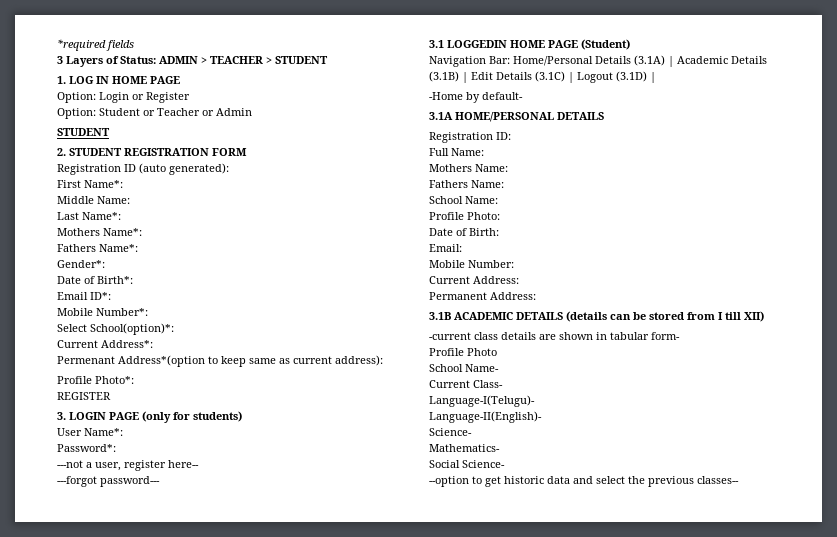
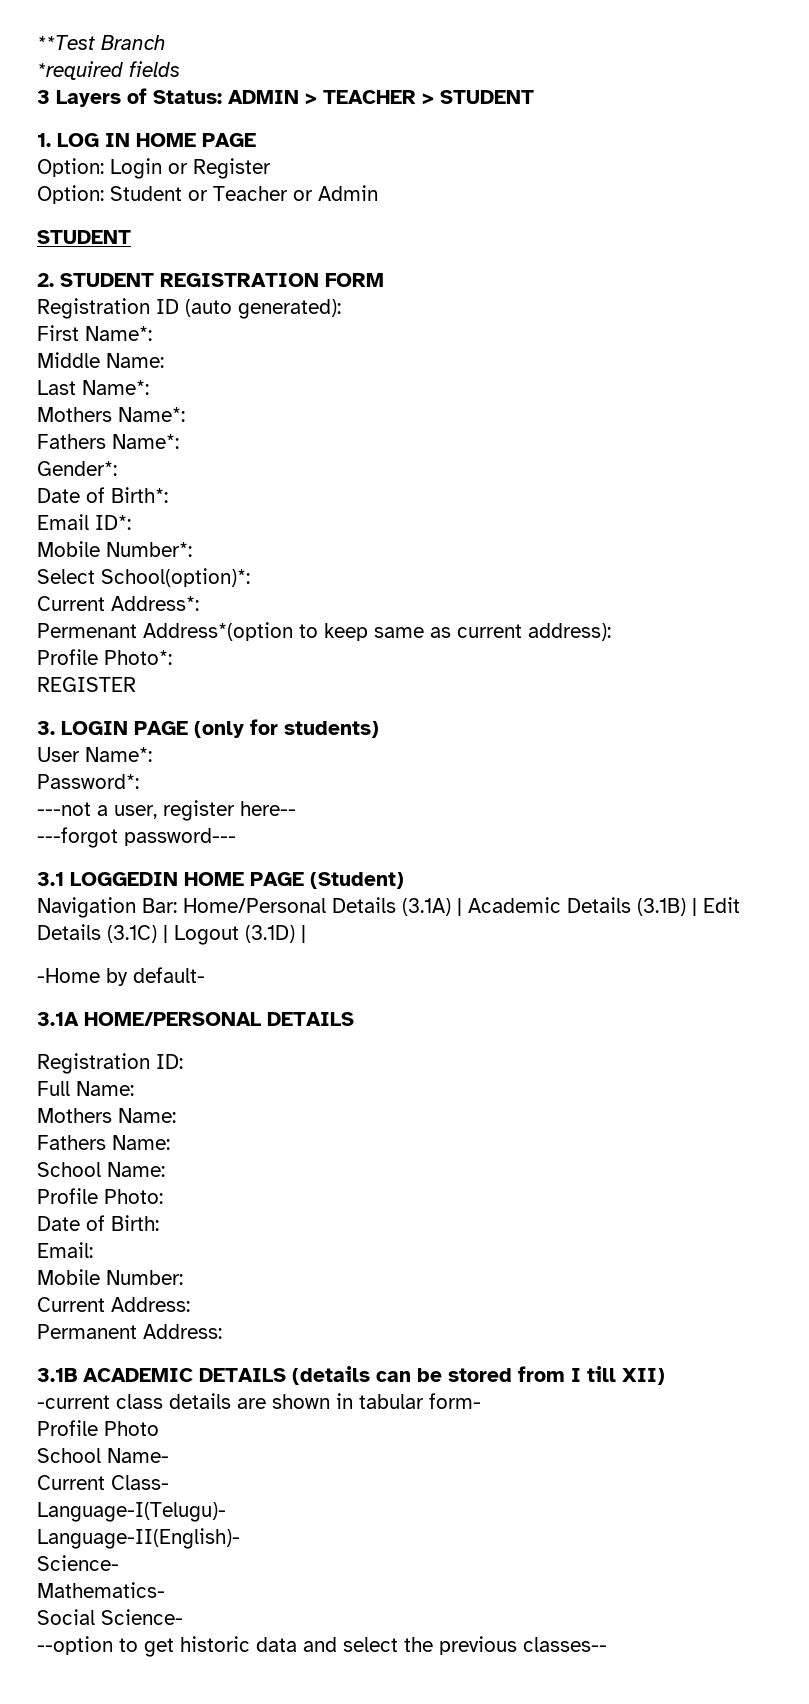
(57, 45) none -> [37,35,166,50] **Test Branch //

